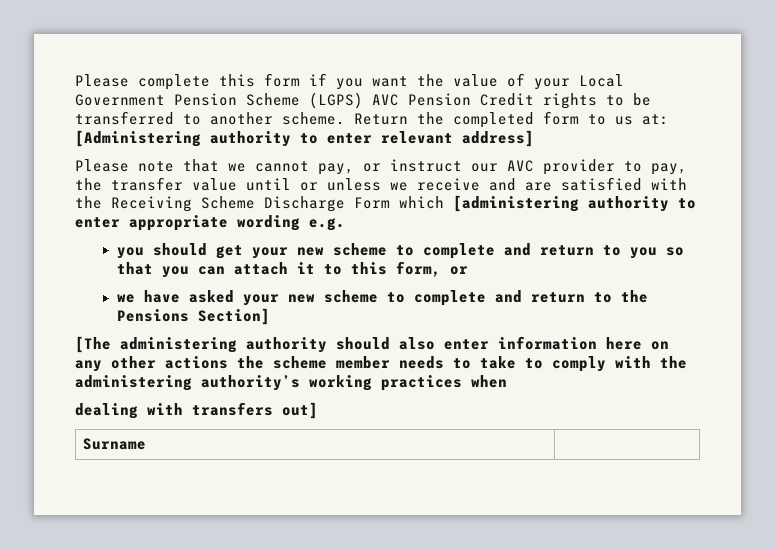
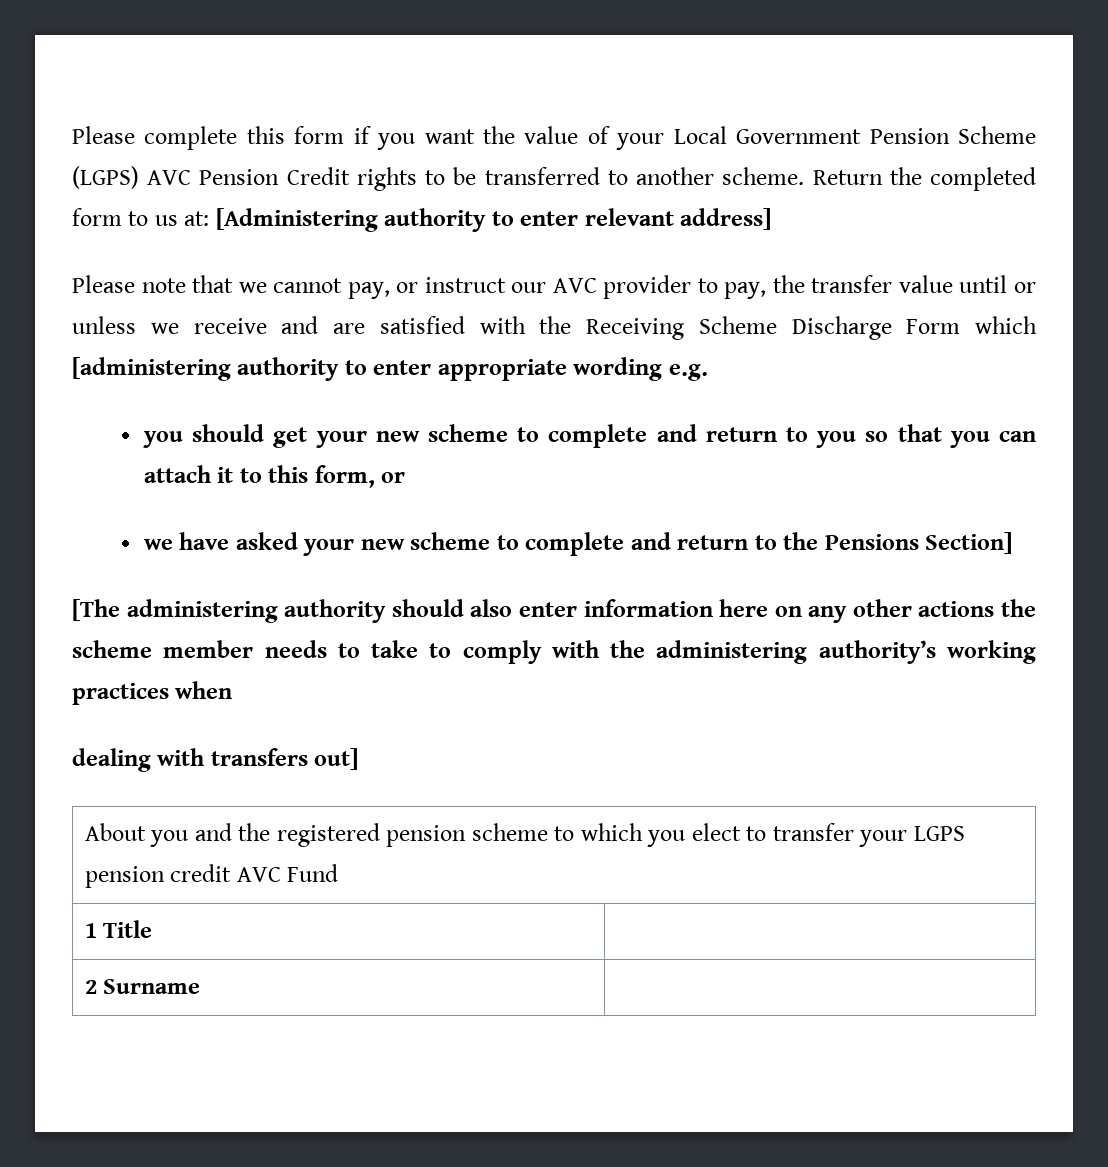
(318, 410) none -> [84,823,965,847] [84,864,339,888] [84,920,153,938] [84,980,97,994] About you and the registered pension scheme to which you elect to transfer your LGPS pension credit AVC Fund // 1 Title | // 2

